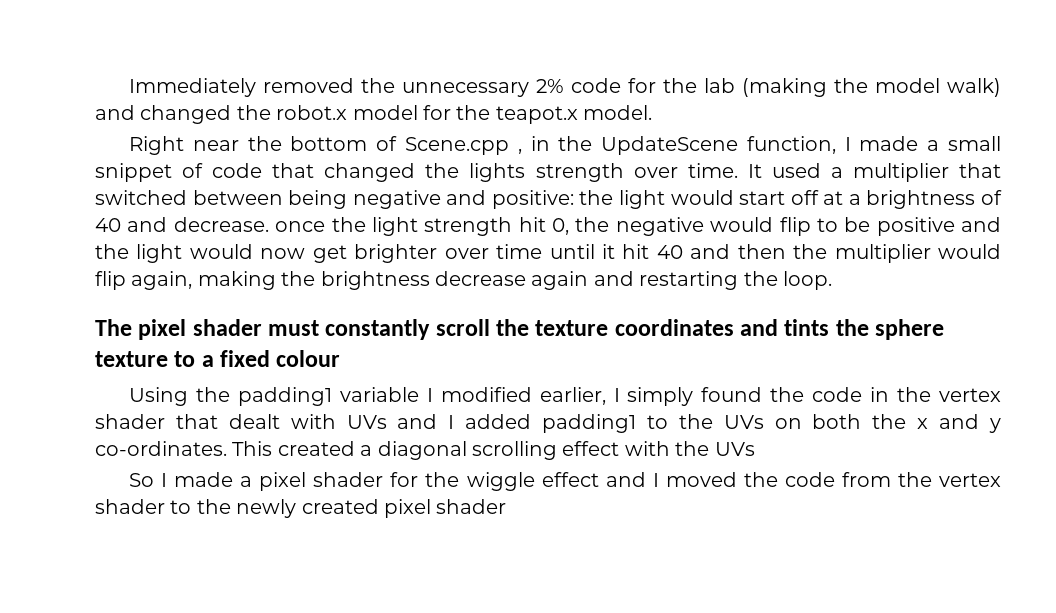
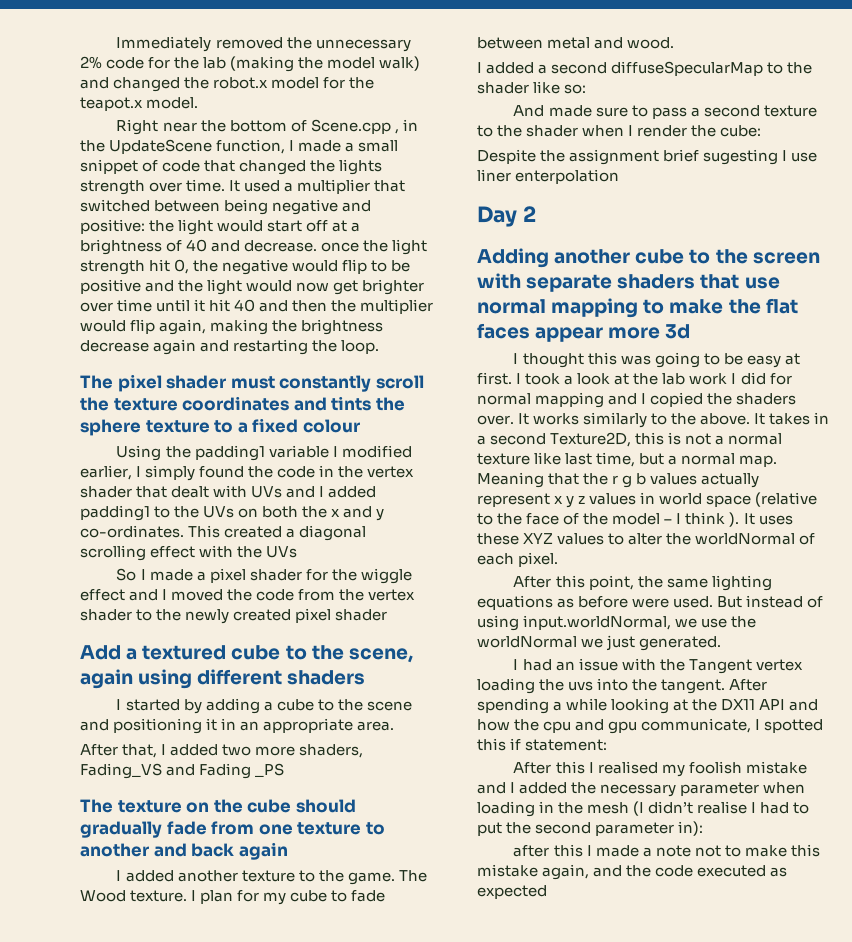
(507, 506) none -> [80,645,413,663] [80,669,366,689] [116,698,412,714] [80,718,395,734] [80,744,364,758] [80,763,285,779] [80,799,356,813] [80,821,385,838] [80,842,288,860] [116,870,427,885] [80,890,386,905] [477,37,675,49] [477,61,813,76] [477,81,587,94] [513,105,817,119] [477,125,762,137] [477,149,818,165] [477,169,620,184] [477,206,536,227] [477,248,820,268] [477,273,780,292] [477,298,798,318] [477,323,691,342] [513,352,800,368] [477,372,792,385] [477,392,797,408] [477,412,830,428] [477,432,783,447] [477,452,778,467] [477,472,760,488] [477,492,818,508] [477,512,793,527] [477,533,816,545] [477,552,559,567] [513,575,772,591] [477,595,824,610] [477,615,757,631] [477,635,722,651] [513,658,803,674] [477,678,768,694] [477,698,819,714] [477,718,824,734] [477,738,608,751] [513,761,807,777] [477,782,806,797] [477,801,810,817] [477,821,704,836] [513,844,820,857] [477,864,788,880] [477,885,547,899] // Add a textured cube to the scene, again using different shaders // I started by adding a cube to the scene and positioning it in an appropriate area. // After that, I added two more shaders, Fading_VS and Fading _PS // The texture on the cube should gradually fade from one texture to another and back again // I added another texture to the game. The Wood texture. I plan for my cube to fade between metal and wood. // I added a second diffuseSpecularMap to the shader like so: // And made sure to pass a second texture to the shader when I render the cube: // Despite the assignment brief sugesting I use liner enterpolation // Day 2 // Adding another cube to the screen with separate shaders that use normal mapping to make the flat faces appear more 3d // I thought this was going to be easy at first. I took a look at the lab work I did for normal mapping and I copied the shaders over. It works similarly to the above. It takes in a second Texture2D, this is not a normal texture like last time, but a normal map. Meaning that the r g b values actually represent x y z values in world space (relative to the face of the model – I think ). It uses these XYZ values to alter the worldNormal of each pixel. // After this point, the same lighting equations as before were used. But instead of using input.worldNormal, we use the worldNormal we just generated. // I had an issue with the Tangent vertex loading the uvs into the tangent. After spending a while looking at the DX11 API and how the cpu and gpu communicate, I spotted this if statement: // After this I realised my foolish mistake and I added the necessary parameter when loading in the mesh (I didn’t realise I had to put the second parameter in): // after this I made a note not to make this mistake again, and the code executed as expected

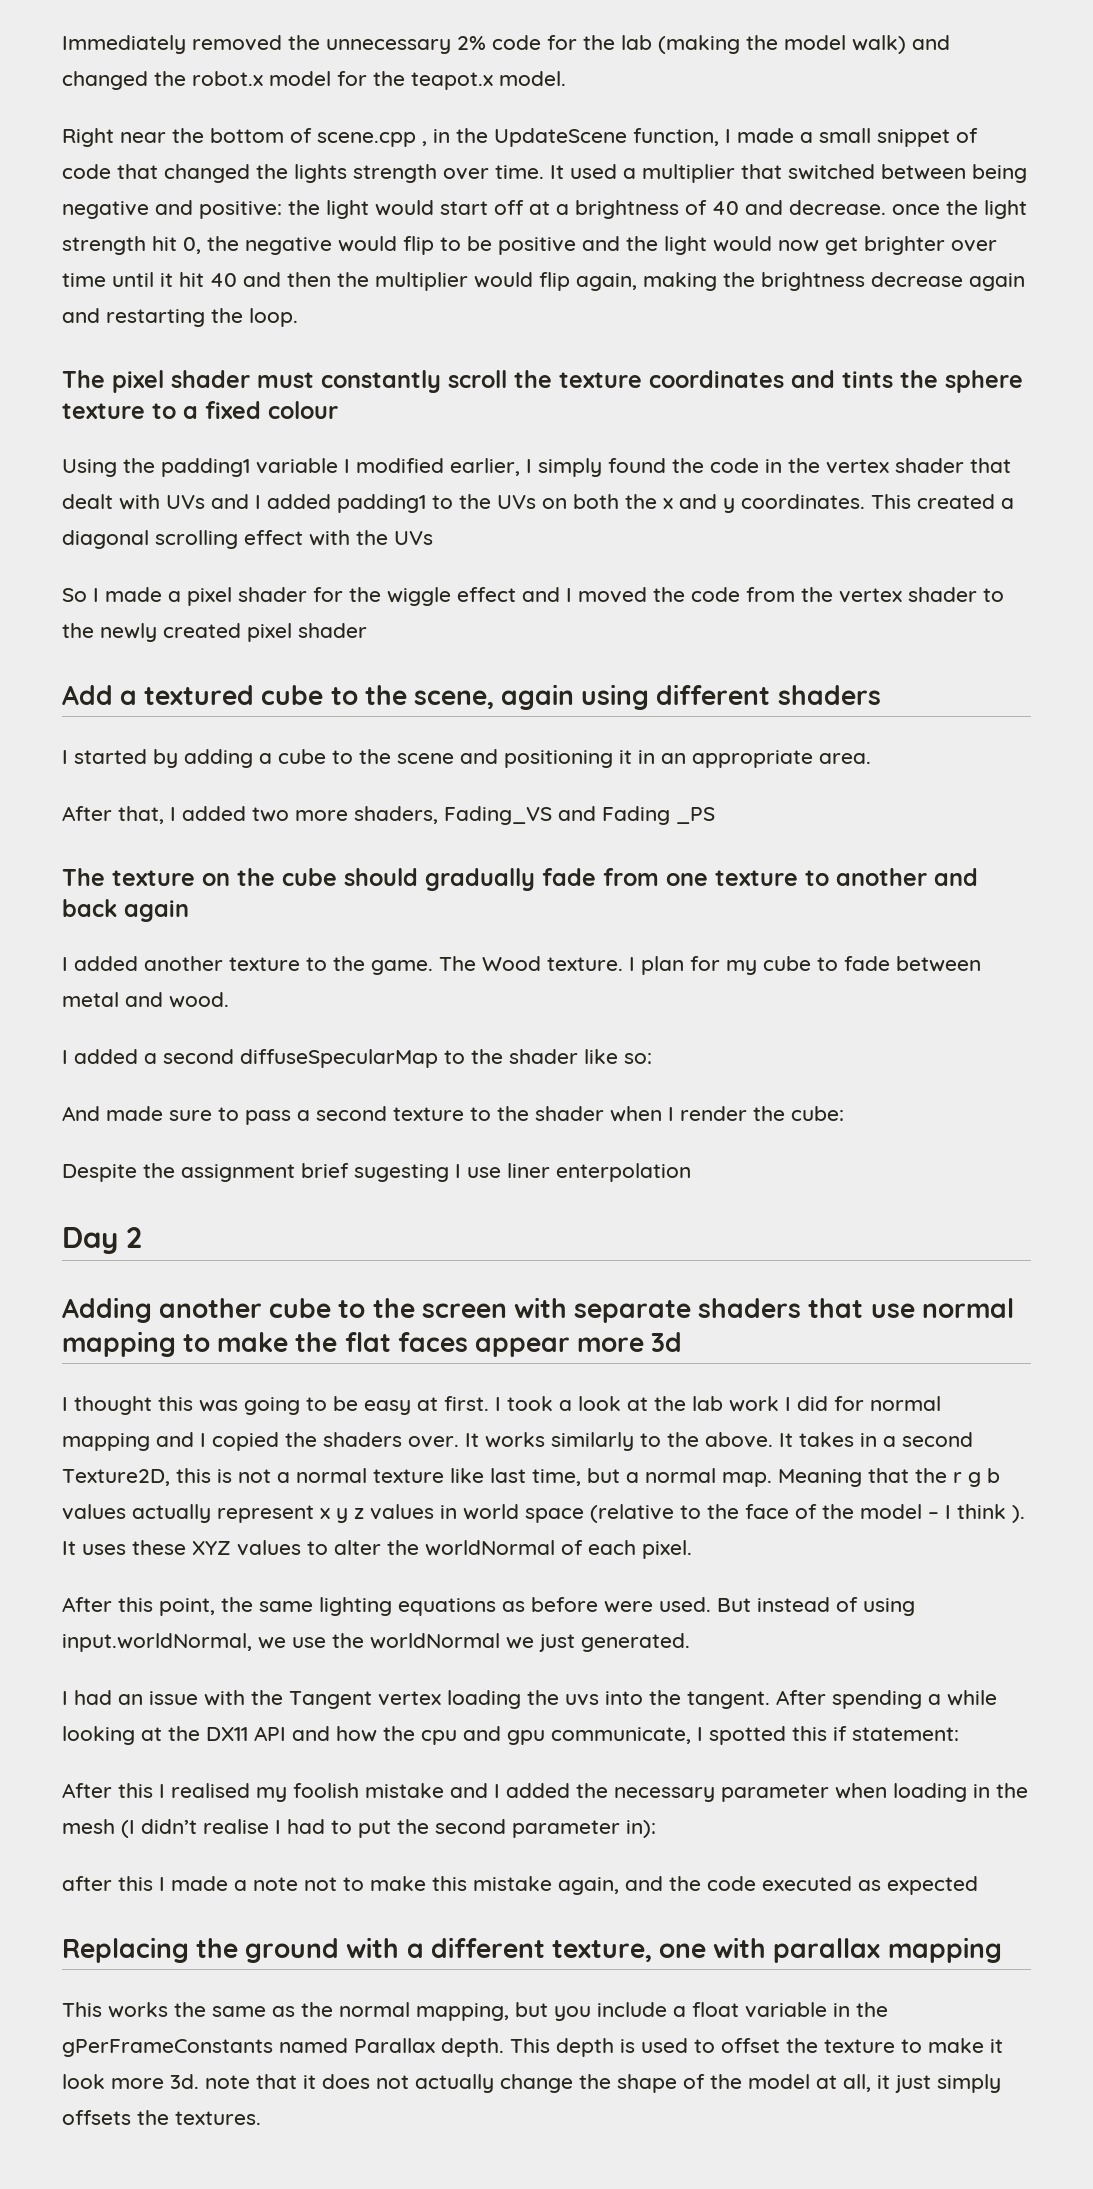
[310,119,391,134] Scene.cpp -> [317,132,416,147] scene.cpp
[80,525,184,538] co-ordinates. -> [741,494,865,509] coordinates.
(547, 892) none -> [62,1937,1002,1963] [62,2002,888,2021] [62,2038,1003,2057] [62,2074,1001,2093] [62,2110,261,2125] // Replacing the ground with a different texture, one with parallax mapping // This works the same as the normal mapping, but you include a float variable in the gPerFrameConstants named Parallax depth. This depth is used to offset the texture to make it look more 3d. note that it does not actually change the shape of the model at all, it just simply offsets the textures.

